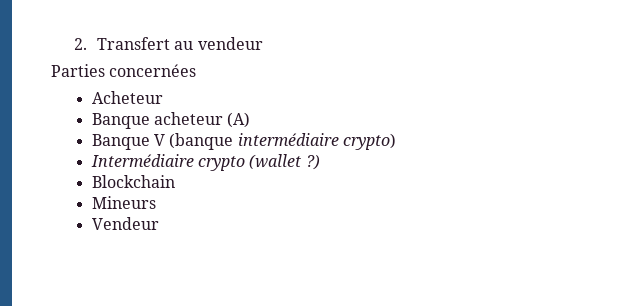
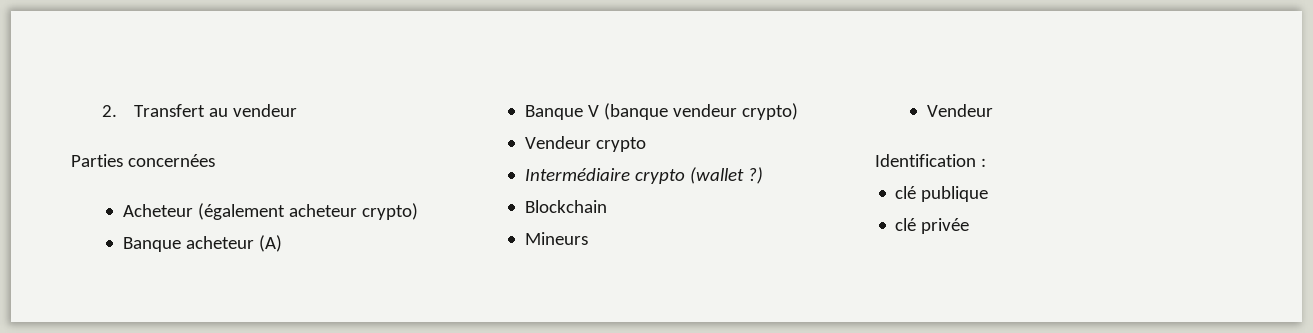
(163, 97) none -> [197,203,418,220] (également acheteur crypto)
[237,133,396,150] intermédiaire crypto) -> [672,103,798,120] [524,136,646,152] vendeur crypto) // Vendeur crypto
(159, 223) none -> [875,154,986,167] [895,186,989,202] [895,218,970,234] // Identification : // clé publique // clé privée

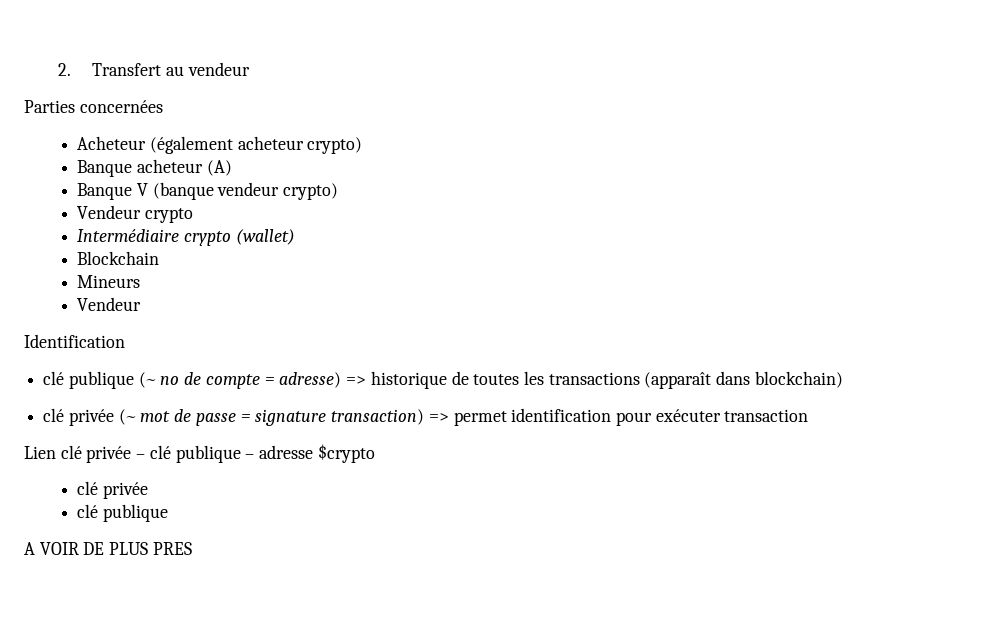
[689,167,763,184] (wallet ?) -> [235,229,295,245] (wallet)
[980,158,986,167] [895,186,989,202] [895,218,970,234] : // clé publique // clé privée -> [43,371,843,389] [43,408,809,426] [24,444,375,463] [77,481,149,499] [77,504,169,522] [24,542,192,555] // clé publique (~ no de compte = adresse) => historique de toutes les transactions (apparaît dans blockchain) // clé privée (~ mot de passe = signature transaction) => permet identification pour exécuter transaction // Lien clé privée – clé publique – adresse $crypto // clé privée // clé publique // A VOIR DE PLUS PRES

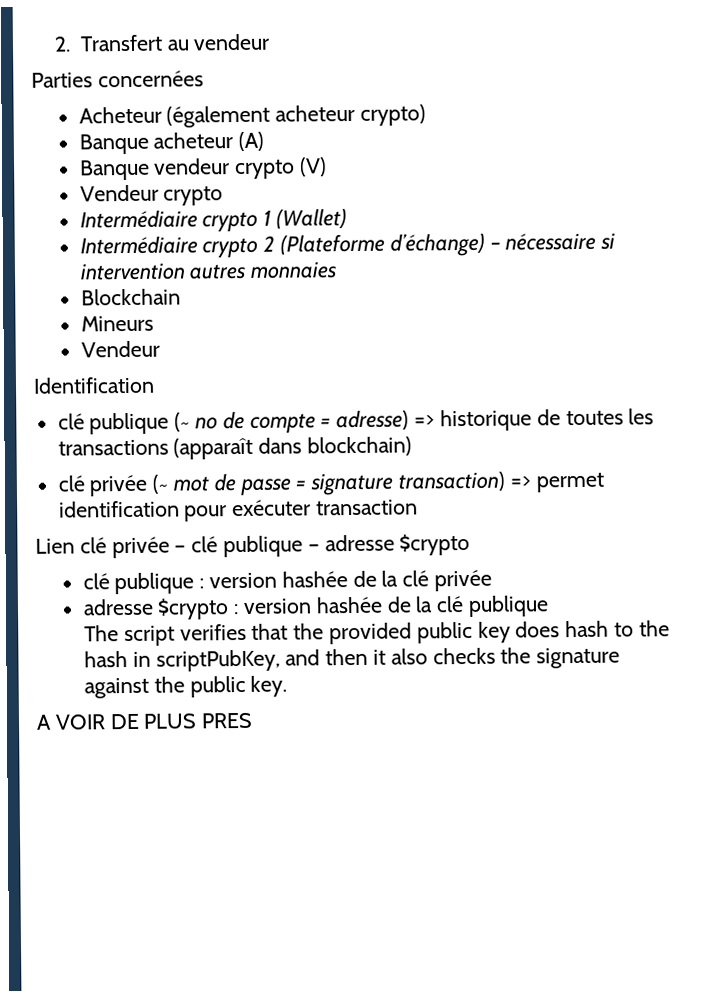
[137,182,339,200] V (banque vendeur crypto) -> [153,157,328,180] vendeur crypto (V)
[235,229,295,245] (wallet) -> [263,208,348,229] [79,232,616,259] [79,261,338,281] 1 (Wallet) // Intermédiaire crypto 2 (Plateforme d’échange) – nécessaire si intervention autres monnaies
[103,482,149,499] [77,504,169,522] privée // clé publique -> [114,569,493,595] [82,595,550,620] [83,620,670,647] [83,647,621,672] [83,675,288,699] publique : version hashée de la clé privée // adresse $crypto : version hashée de la clé publique // The script verifies that the provided public key does hash to the hash in scriptPubKey, and then it also checks the signature against the public key.

